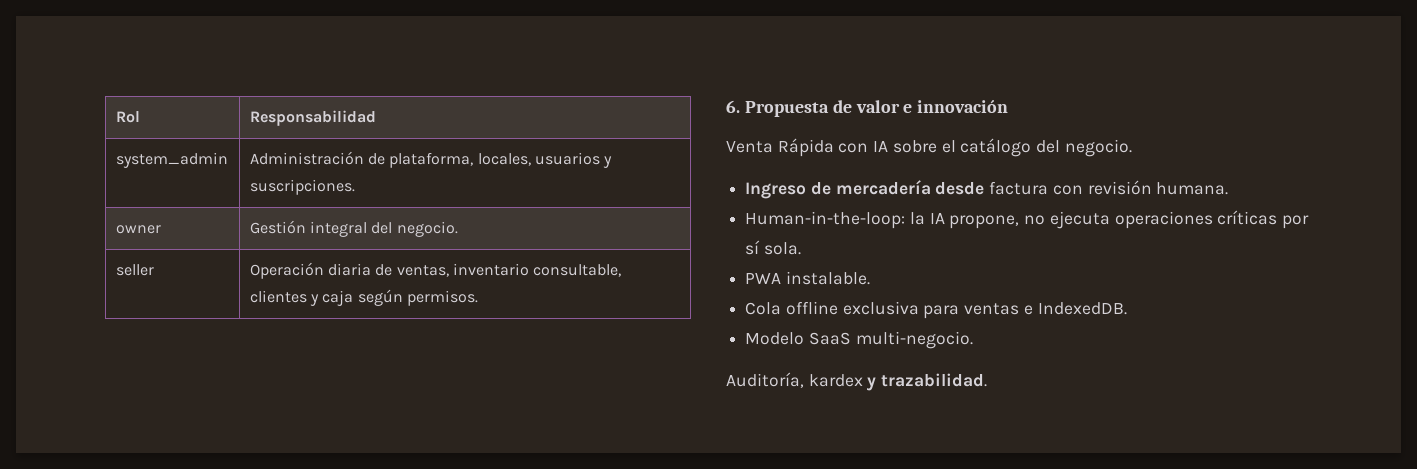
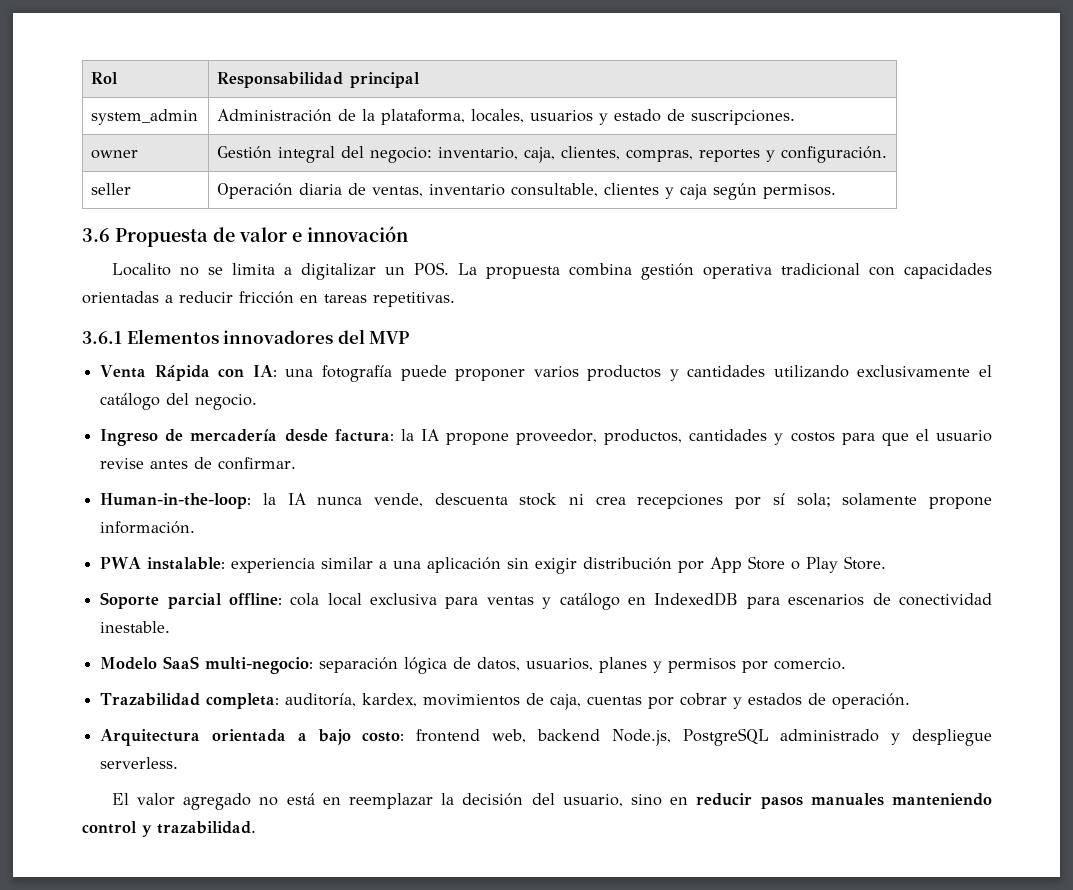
(376, 118) none -> [350,72,421,88] principal
(385, 159) none -> [362,109,376,121] la
(613, 162) none -> [614,109,686,122] estado de
[396,221,458,237] negocio. -> [370,146,888,163] negocio: inventario, caja, clientes, compras, reportes y configuración.
[726,100,740,113] 6. -> [82,228,110,242] 3.6
[726,138,937,157] Venta Rápida con IA sobre -> [111,262,992,280] [82,291,455,307] [82,329,410,344] [100,365,971,382] Localito no se limita a digitalizar un POS. La propuesta combina gestión operativa tradicional con capacidades orientadas a reducir fricción en tareas repetitivas. // 3.6.1 Elementos innovadores del MVP // Venta Rápida con IA: una fotografía puede proponer varios productos y cantidades utilizando exclusivamente
[989,180,1229,195] [745,210,1310,229] [745,240,801,255] [745,271,870,285] [745,301,1127,319] [745,331,973,349] [726,372,863,388] factura con revisión humana. // Human-in-the-loop: la IA propone, no ejecuta operaciones críticas por sí sola. // PWA instalable. // Cola offline exclusiva para ventas e IndexedDB. // Modelo SaaS multi-negocio. // Auditoría, kardex -> [334,429,993,446] [100,457,297,470] [100,493,992,509] [100,521,196,534] [100,556,887,574] [100,592,992,610] [100,621,171,633] [100,656,847,674] [100,693,911,710] [100,728,992,746] [100,757,179,769] [111,793,993,810] [82,821,137,834] factura: la IA propone proveedor, productos, cantidades y costos para que el usuario revise antes de confirmar. // Human-in-the-loop: la IA nunca vende, descuenta stock ni crea recepciones por sí sola; solamente propone información. // PWA instalable: experiencia similar a una aplicación sin exigir distribución por App Store o Play Store. // Soporte parcial offline: cola local exclusiva para ventas y catálogo en IndexedDB para escenarios de conectividad inestable. // Modelo SaaS multi-negocio: separación lógica de datos, usuarios, planes y permisos por comercio. // Trazabilidad completa: auditoría, kardex, movimientos de caja, cuentas por cobrar y estados de operación. // Arquitectura orientada a bajo costo: frontend web, backend Node.js, PostgreSQL administrado y despliegue serverless. // El valor agregado no está en reemplazar la decisión del usuario, sino en reducir pasos manuales manteniendo control

